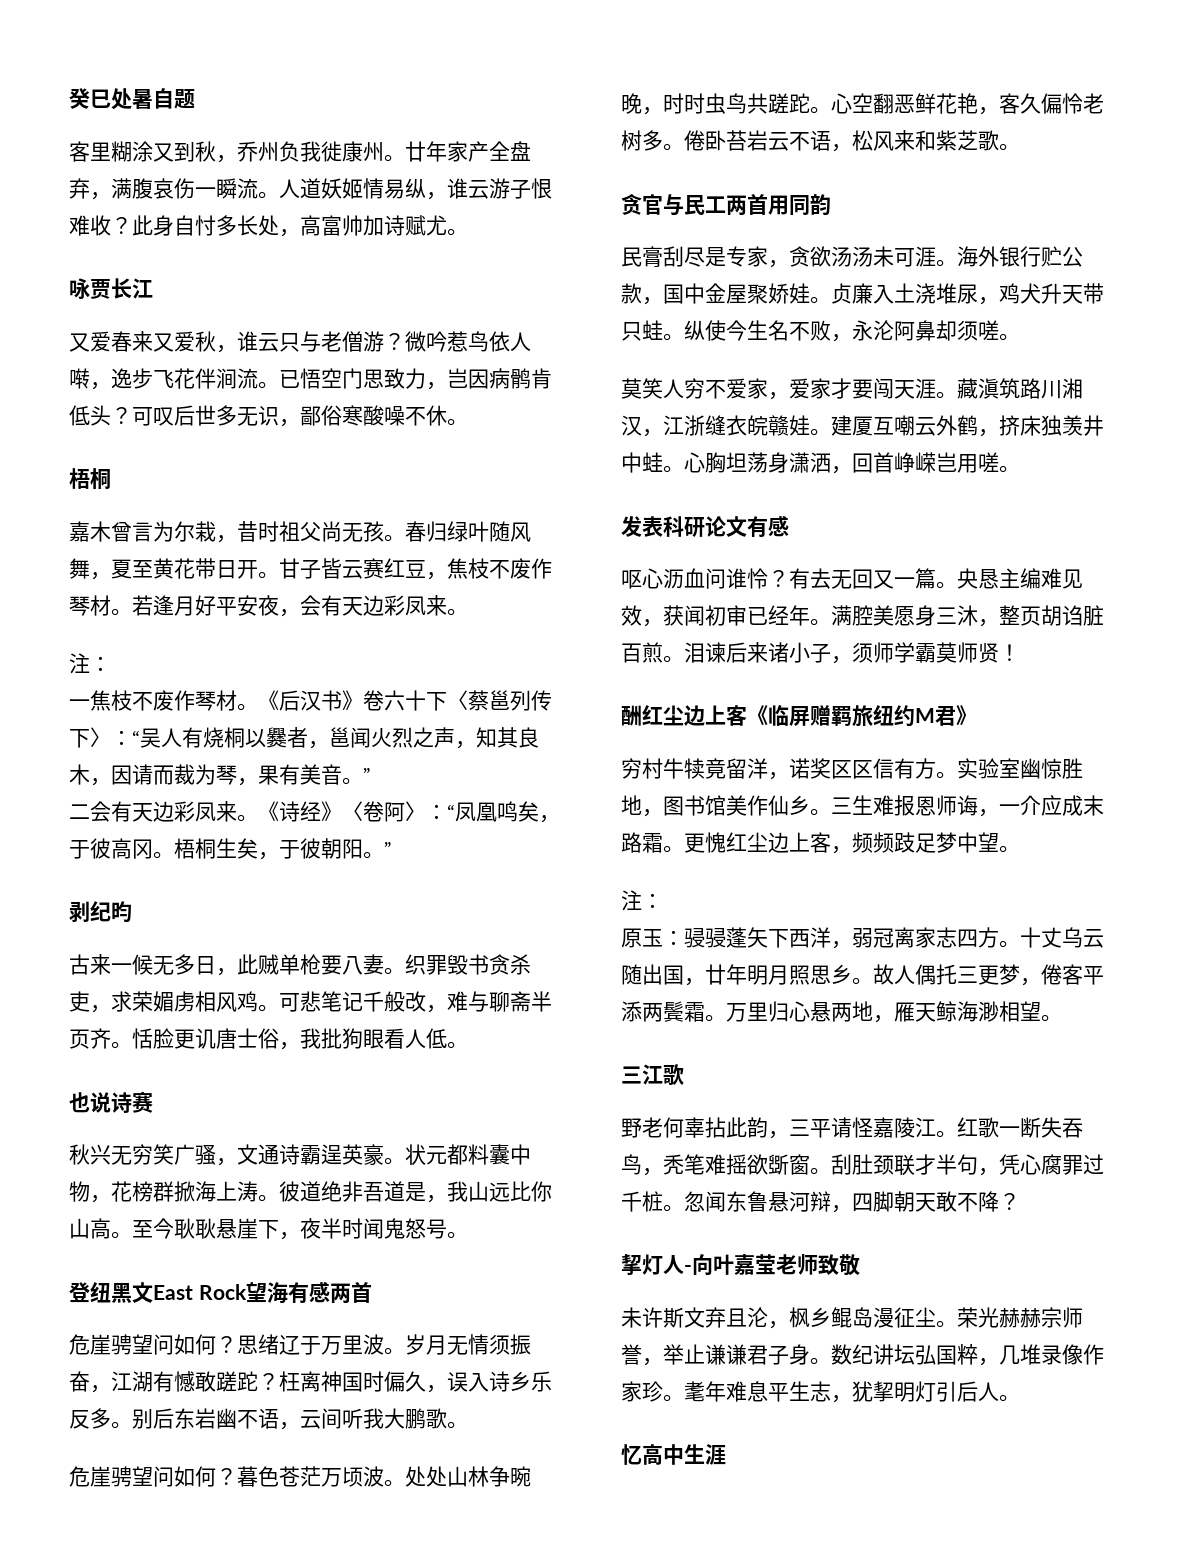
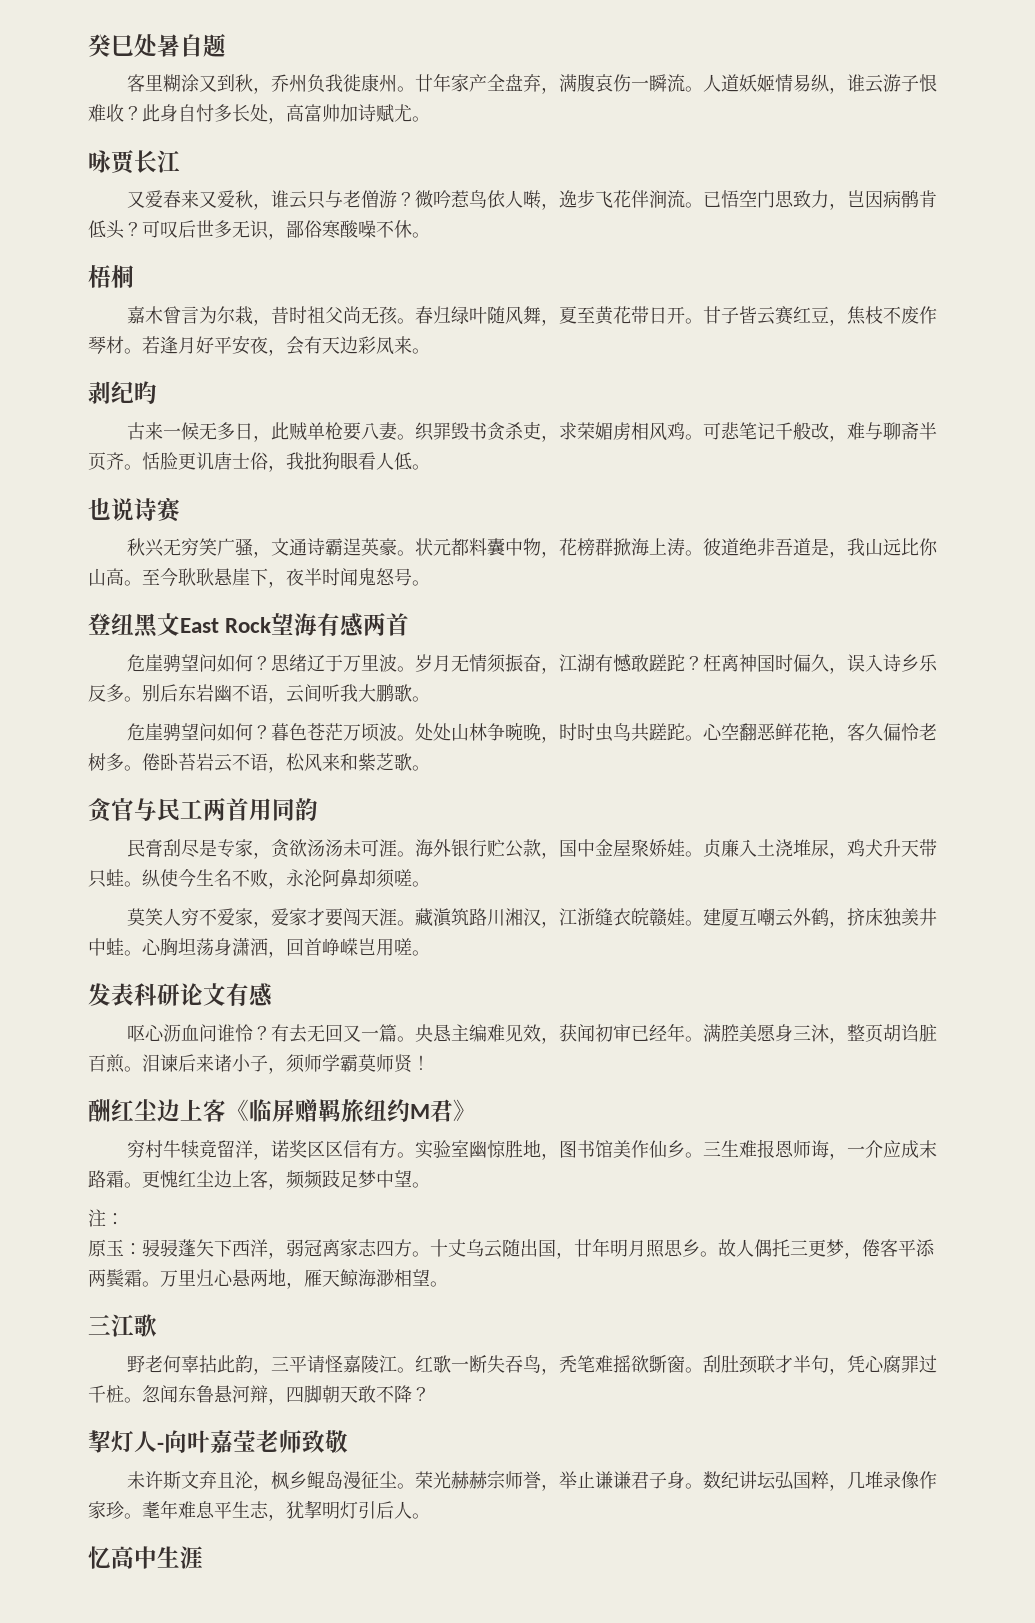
[69,653,111,674] [69,690,552,711] [69,727,539,749] [69,764,371,786] [69,801,560,823] [69,838,392,860] // 注： // 一焦枝不废作琴材。《后汉书》卷六十下〈蔡邕列传下〉：“吴人有烧桐以爨者，邕闻火烈之声，知其良木，因请而裁为琴，果有美音。” // 二会有天边彩凤来。《诗经》〈卷阿〉：“凤凰鸣矣，于彼高冈。梧桐生矣，于彼朝阳。” -> (430, 351) none

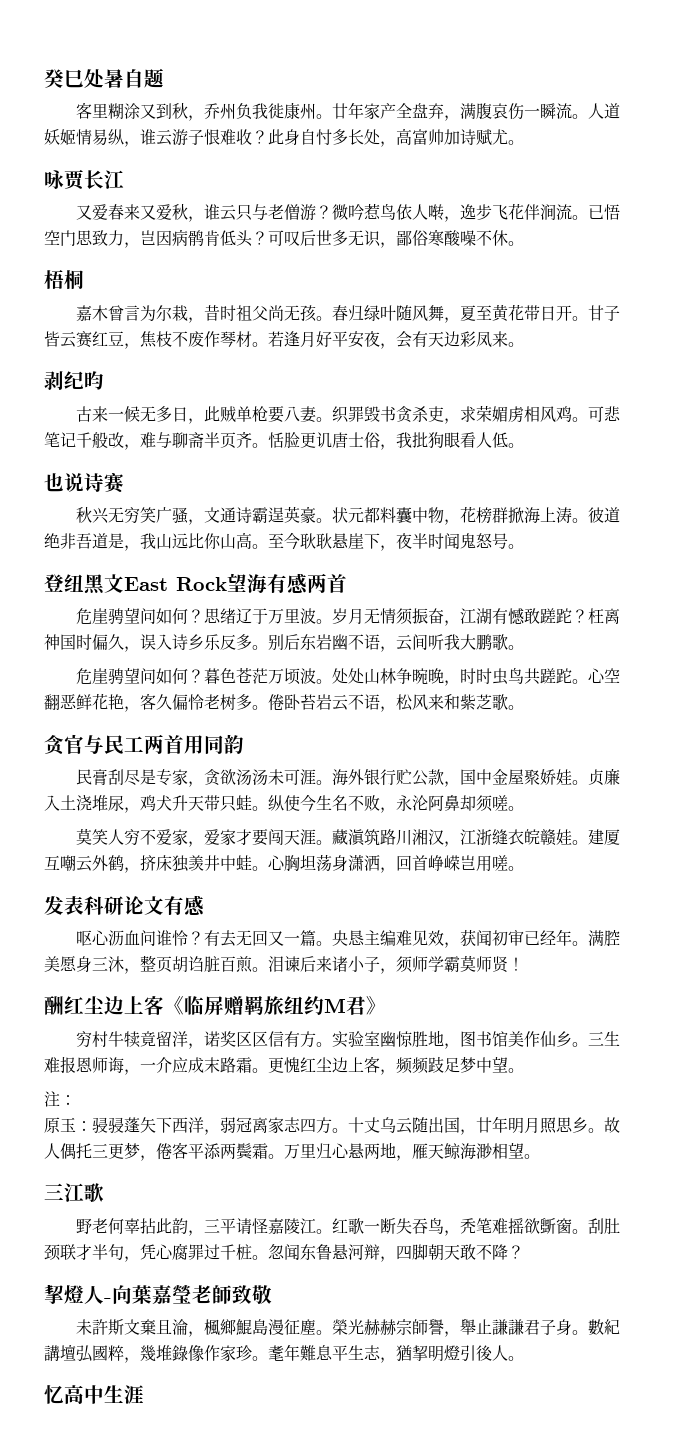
[110,1430,134,1453] 灯 -> [63,1285,84,1304] 燈
[187,1430,302,1454] 叶嘉莹老师 -> [132,1285,232,1304] 葉嘉瑩老師
[145,1470,902,1491] 许斯文弃且沦，枫乡鲲岛漫征尘。荣光赫赫宗师誉，举止谦谦君子身。数纪讲坛弘国粹，几堆录 -> [92,1318,621,1337] [44,1344,188,1363] 許斯文棄且淪，楓鄉鯤島漫征塵。榮光赫赫宗師譽，舉止謙謙君子身。數紀講壇弘國粹，幾堆錄
[178,1501,196,1519] 难 -> [300,1345,316,1361] 難
[286,1500,394,1519] 犹挈明灯引后 -> [396,1345,493,1362] 猶挈明燈引後

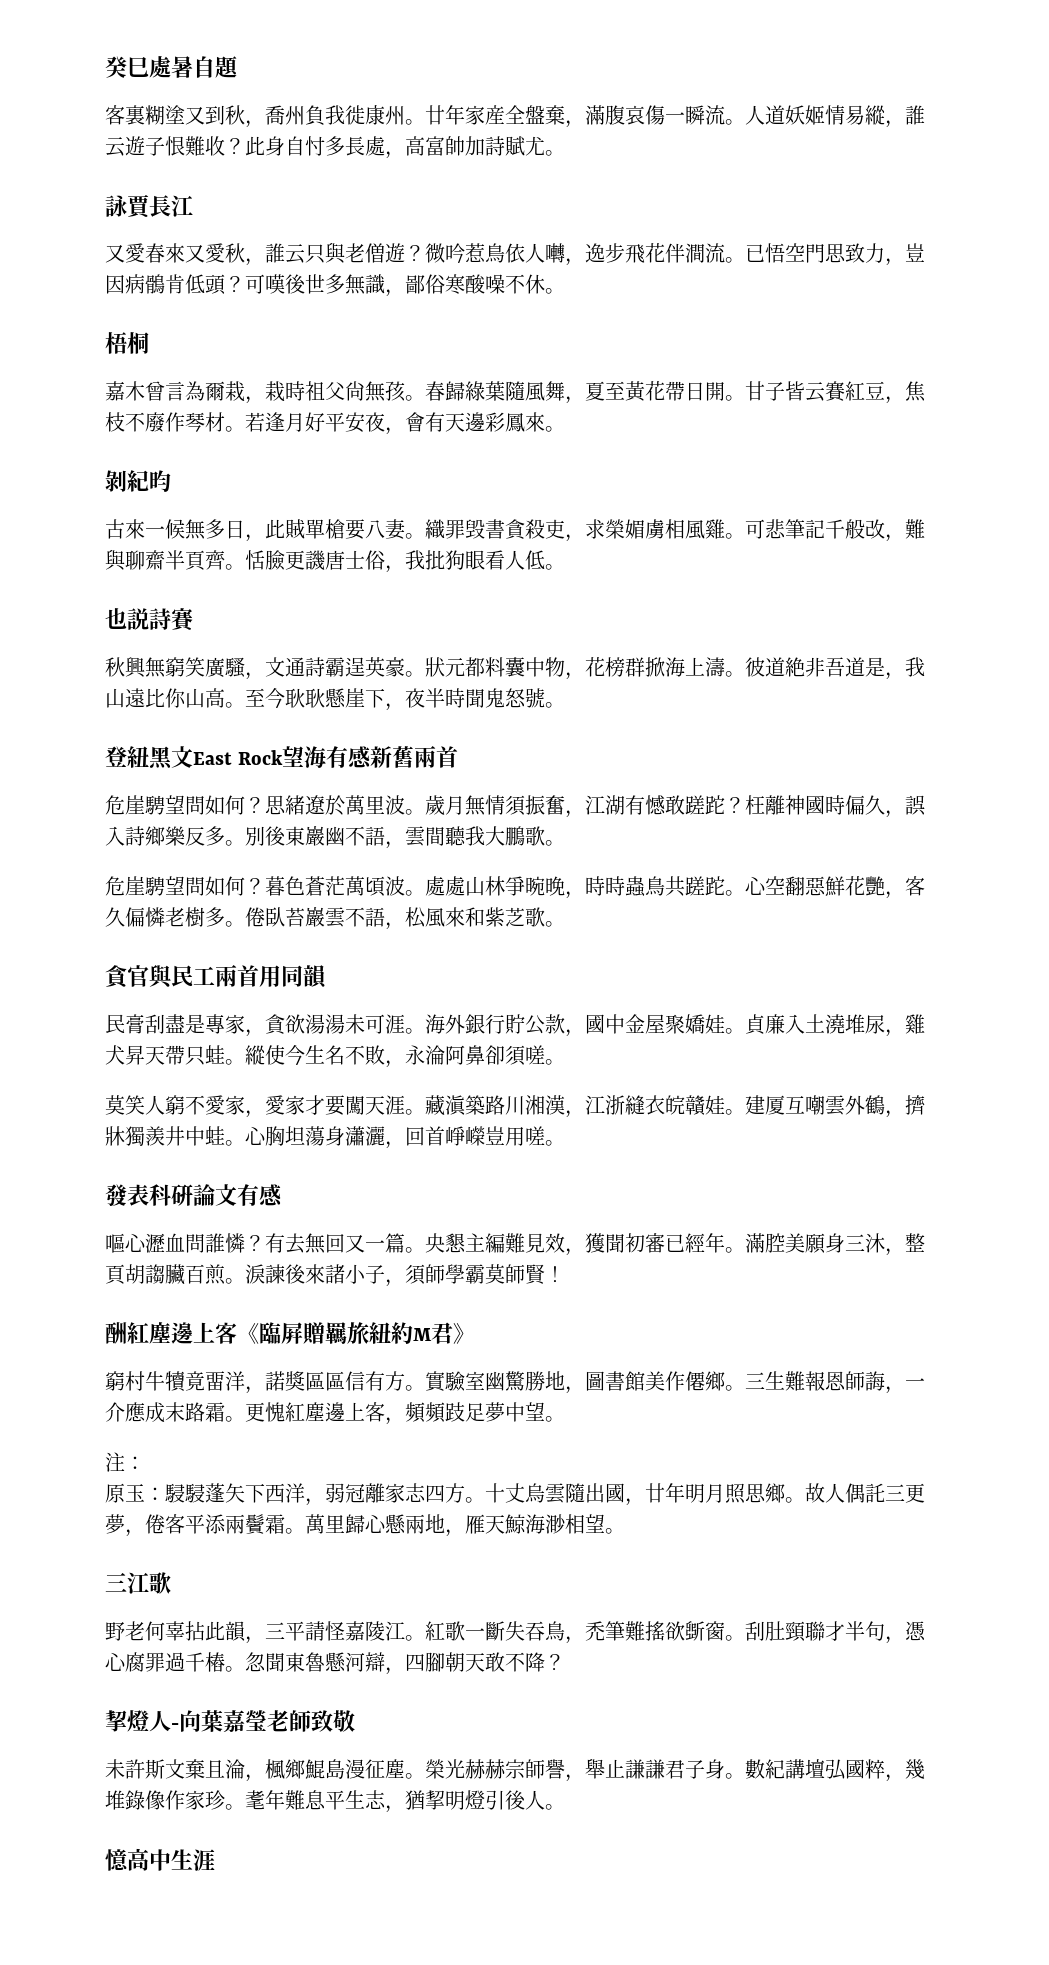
[84,68,164,88] [76,102,141,119] 处暑自题 // 客里糊涂 -> [149,56,239,78] [105,105,185,125] 處暑自題 // 客裏糊塗
[204,103,253,120] 乔州负 -> [265,105,327,126] 喬州負
[380,103,525,121] 产全盘弃，满腹哀伤 -> [485,105,665,128] 産全盤棄，滿腹哀傷
[108,128,492,147] 纵，谁云游子恨难收？此身自忖多长处，高富帅加诗赋 -> [865,105,925,128] [105,136,526,159] 縱，誰云遊子恨難收？此身自忖多長處，高富帥加詩賦
[44,169,104,190] 咏贾长 -> [105,194,171,219] 詠賈長
[92,203,557,222] 爱春来又爱秋，谁云只与老僧游？微吟惹鸟依人啭，逸步飞花伴涧 -> [125,242,705,266] 愛春來又愛秋，誰云只與老僧遊？微吟惹鳥依人囀，逸步飛花伴澗
[60,230,76,246] 门 -> [805,244,825,263] 門
[140,229,381,247] 岂因病鹘肯低头？可叹后世多无识 -> [905,243,925,263] [105,274,385,295] 豈因病鶻肯低頭？可嘆後世多無識
[140,304,573,323] 为尔栽，昔时祖父尚无孩。春归绿叶随风舞，夏至黄花带日开 -> [185,381,725,404] 為爾栽，栽時祖父尙無孩。春歸綠葉隨風舞，夏至黃花帶日開
[76,331,108,348] 赛红 -> [825,381,865,402] 賽紅
[188,331,204,347] 废 -> [145,412,165,432] 廢
[396,331,524,348] [44,371,84,390] 会有天边彩凤来。 // 剥纪 -> [405,412,565,432] [105,470,149,492] 會有天邊彩鳳來。 // 剝紀
[92,406,157,422] 来一候无 -> [125,519,206,540] 來一候無
[220,406,269,423] 贼单枪 -> [285,519,345,539] 賊單槍
[332,405,622,424] [44,431,332,450] 织罪毁书贪杀吏，求荣媚虏相风鸡。可悲笔记千般改，难与聊斋半页齐。恬脸更讥 -> [425,519,925,542] [105,549,326,571] 織罪毁書貪殺吏，求榮媚虜相風雞。可悲筆記千般改，難與聊齋半頁齊。恬臉更譏
[64,472,125,494] [76,506,253,525] 说诗赛 // 秋兴无穷笑广骚，文通诗 -> [127,608,195,631] [105,657,325,680] 説詩賽 // 秋興無窮笑廣騷，文通詩
[332,507,349,523] 状 -> [425,657,445,677] 狀
[556,507,621,523] [44,533,60,548] 涛。彼道绝 -> [705,657,805,677] 濤。彼道絶
[172,533,188,549] 远 -> [125,688,145,708] 遠
[332,533,349,549] 悬 -> [325,688,346,708] 懸
[428,533,508,549] 时闻鬼怒号 -> [445,688,545,708] 時聞鬼怒號
[64,574,84,592] 纽 -> [127,746,149,768] 紐
[307,573,327,593] 两 -> [369,746,436,768] 新舊兩
[108,607,157,624] 骋望问 -> [144,795,205,815] 騁望問
[220,608,445,625] 绪辽于万里波。岁月无情须振奋 -> [285,795,565,816] 緒遼於萬里波。歲月無情須振奮
[604,608,621,624] [44,634,492,652] 离神国时偏久，误入诗乡乐反多。别后东岩幽不语，云间听我大鹏 -> [765,795,926,818] [105,826,525,849] 離神國時偏久，誤入詩鄉樂反多。別後東巖幽不語，雲間聽我大鵬
[108,667,157,684] 骋望问 -> [144,876,205,896] 騁望問
[236,667,621,686] [44,693,524,712] [44,734,244,755] [76,768,621,787] [44,794,524,813] [76,828,621,847] [44,854,476,873] 苍茫万顷波。处处山林争晼晚，时时虫鸟共蹉跎。心空翻恶鲜花艳，客久偏怜老树多。倦卧苔岩云不语，松风来和紫芝歌。 // 贪官与民工两首用同韵 // 民膏刮尽是专家，贪欲汤汤未可涯。海外银行贮公款，国中金屋聚娇娃。贞廉入土浇堆尿，鸡犬升天带只蛙。纵使今生名不败，永沦阿鼻却须嗟。 // 莫笑人穷不爱家，爱家才要闯天涯。藏滇筑路川湘汉，江浙缝衣皖赣娃。建厦互嘲云外鹤，挤床独羡井中蛙。心胸坦荡身潇洒，回首峥嵘岂 -> [305,876,925,899] [105,907,565,930] [105,965,328,989] [105,1014,925,1037] [105,1045,565,1068] [105,1095,925,1118] [105,1126,505,1149] 蒼茫萬頃波。處處山林爭晼晚，時時蟲鳥共蹉跎。心空翻惡鮮花艷，客久偏憐老樹多。倦臥苔巖雲不語，松風來和紫芝歌。 // 貪官與民工兩首用同韻 // 民膏刮盡是專家，貪欲湯湯未可涯。海外銀行貯公款，國中金屋聚嬌娃。貞廉入土澆堆尿，雞犬昇天帶只蛙。縱使今生名不敗，永淪阿鼻卻須嗟。 // 莫笑人窮不愛家，愛家才要闖天涯。藏滇築路川湘漢，江浙縫衣皖贛娃。建厦互嘲雲外鶴，擠牀獨羨井中蛙。心胸坦蕩身瀟灑，回首崢嶸豈
[44,896,144,915] 发表科研论 -> [105,1184,215,1206] 發表科硏論
[76,929,621,948] [44,955,524,974] [44,996,386,1015] [76,1030,621,1049] [44,1056,476,1075] 呕心沥血问谁怜？有去无回又一篇。央恳主编难见效，获闻初审已经年。满腔美愿身三沐，整页胡诌脏百煎。泪谏后来诸小子，须师学霸莫师贤！ // 酬红尘边上客《临屏赠羁旅纽约M君》 // 穷村牛犊竟留洋，诺奖区区信有方。实验室幽惊胜地，图书馆美作仙乡。三生难报恩师诲，一介应成末路霜。更愧红尘边上客，频频跂足梦 -> [105,1233,925,1256] [105,1264,565,1287] [105,1322,475,1344] [105,1371,925,1394] [105,1402,505,1425] 嘔心瀝血問誰憐？有去無回又一篇。央懇主編難見效，獲聞初審已經年。滿腔美願身三沐，整頁胡謅臟百煎。淚諫後來諸小子，須師學霸莫師賢！ // 酬紅塵邊上客《臨屛贈羈旅紐約M君》 // 窮村牛犢竟畱洋，諾奬區區信有方。實驗室幽驚勝地，圖書館美作僊鄉。三生難報恩師誨，一介應成末路霜。更愧紅塵邊上客，頻頻跂足夢
[92,1117,124,1133] 骎骎 -> [164,1483,205,1503] 駸駸
[252,1117,268,1133] 离 -> [365,1483,385,1503] 離
[380,1117,460,1134] 乌云随出国 -> [525,1483,625,1504] 烏雲隨出國
[572,1117,588,1133] 乡 -> [765,1483,785,1503] 鄉
[76,1142,140,1159] 托三更梦 -> [865,1483,925,1503] [105,1514,125,1534] 託三更夢
[220,1143,380,1160] 两鬓霜。万里归心悬两 -> [225,1514,425,1535] 兩鬢霜。萬里歸心懸兩
[444,1143,461,1159] 鲸 -> [505,1514,526,1534] 鯨
[172,1218,525,1236] 韵，三平请怪嘉陵江。红歌一断失吞鸟，秃笔难摇 -> [225,1621,665,1644] 韻，三平請怪嘉陵江。紅歌一斷失吞鳥，禿筆難搖
[44,1244,76,1261] 颈联 -> [785,1621,826,1642] 頸聯
[140,1243,428,1262] 凭心腐罪过千桩。忽闻东鲁悬河辩，四脚 -> [905,1621,926,1641] [105,1652,445,1675] 憑心腐罪過千樁。忽聞東魯懸河辯，四腳
[44,1385,64,1404] 忆 -> [105,1849,129,1871] 憶

